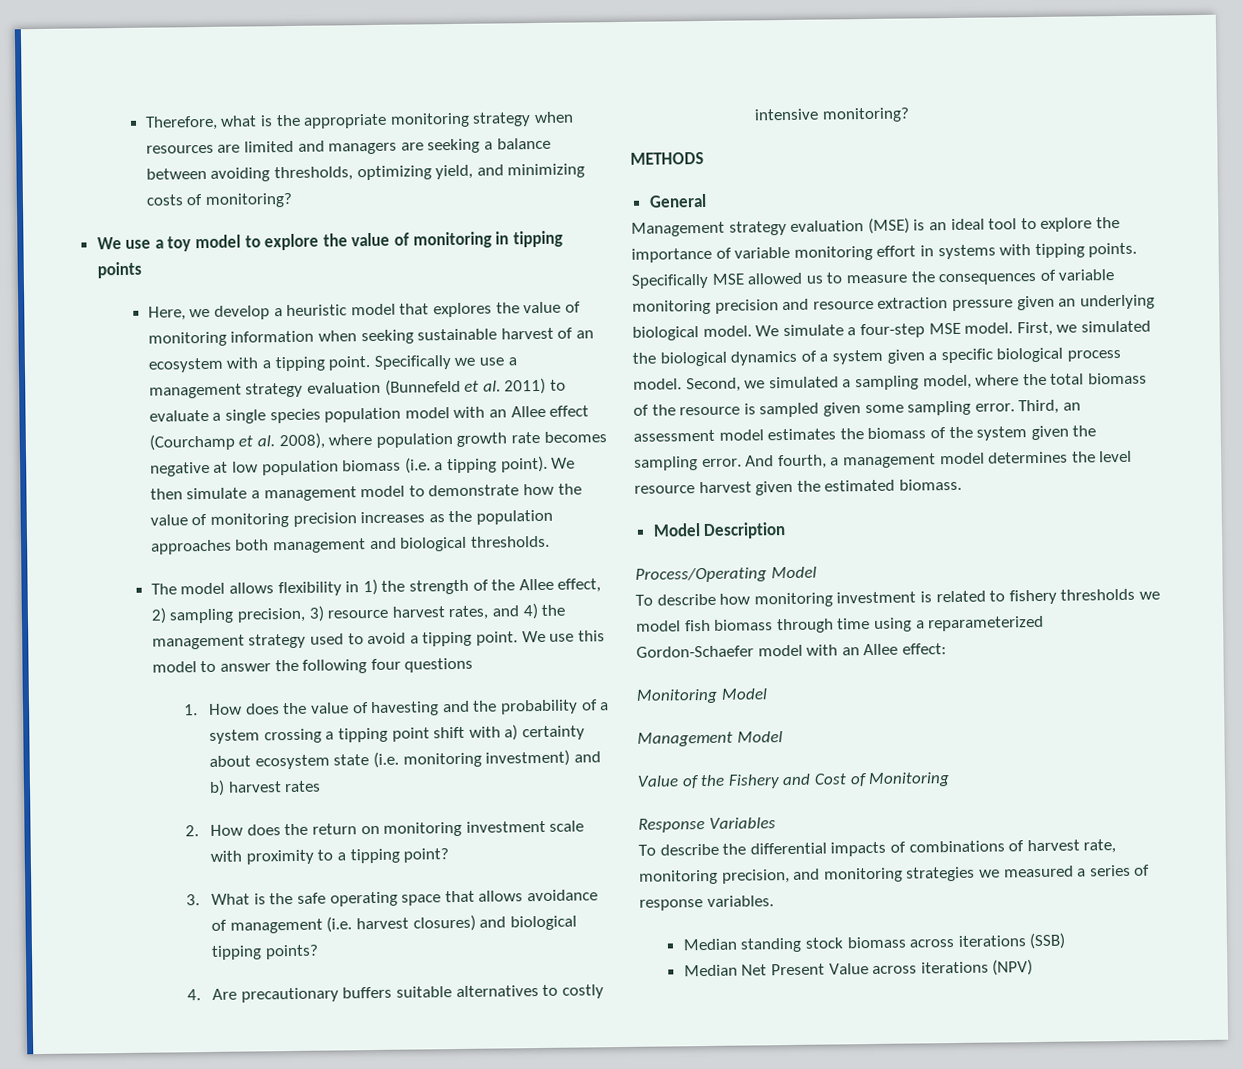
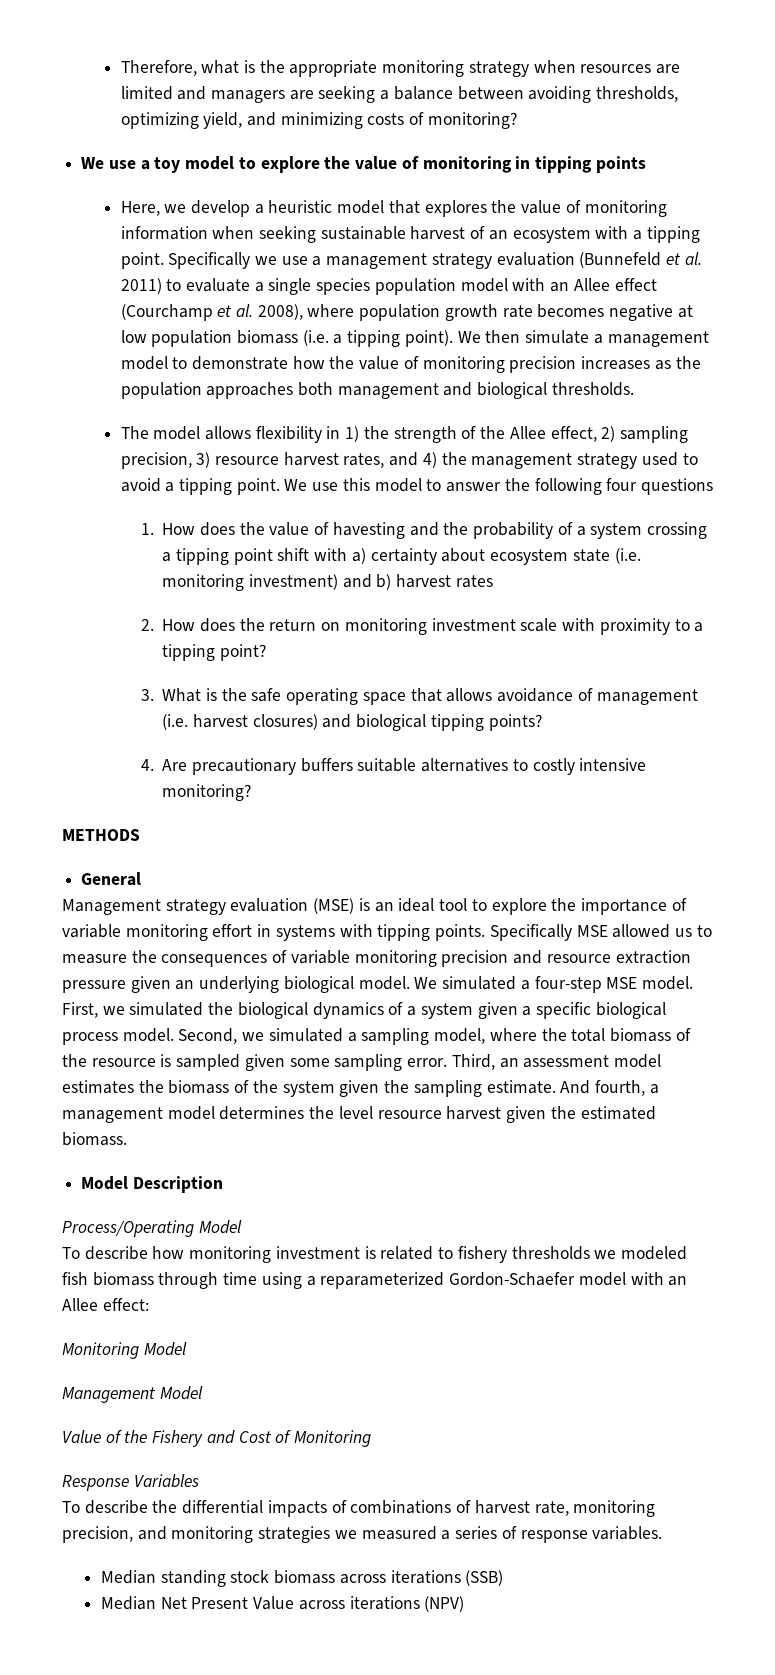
[782,324,844,337] simulate -> [442,976,517,990] simulated
[701,458,742,468] error. -> [486,1080,556,1094] estimate.
[636,620,681,632] model -> [620,1246,687,1260] modeled

